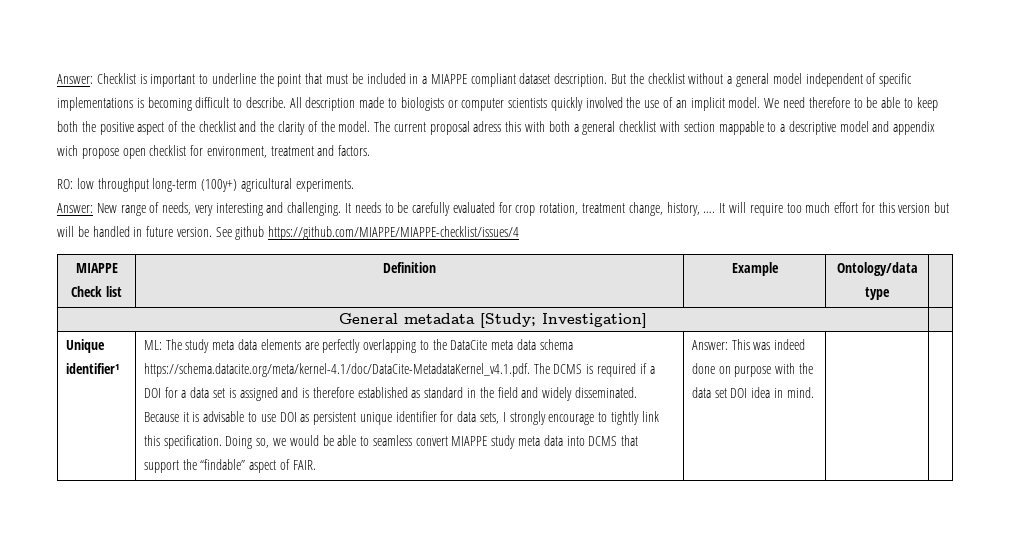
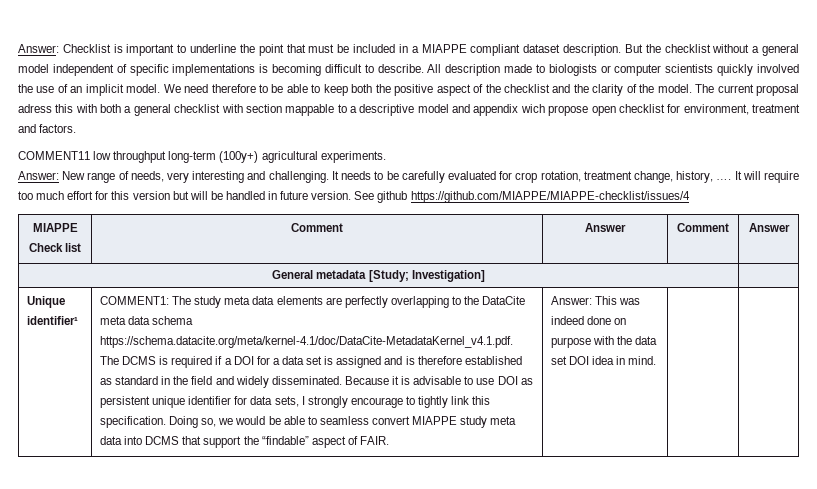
[57,179,73,189] RO: -> [18,151,90,160] COMMENT11
[383,262,436,273] [731,262,779,276] [836,262,918,276] [865,287,890,300] Definition | Example | Ontology/data type | -> [291,223,343,232] [585,223,626,232] [677,223,729,232] [748,223,790,232] Comment | Answer | Comment | Answer
[143,340,162,350] ML: -> [100,296,170,305] COMMENT1:

